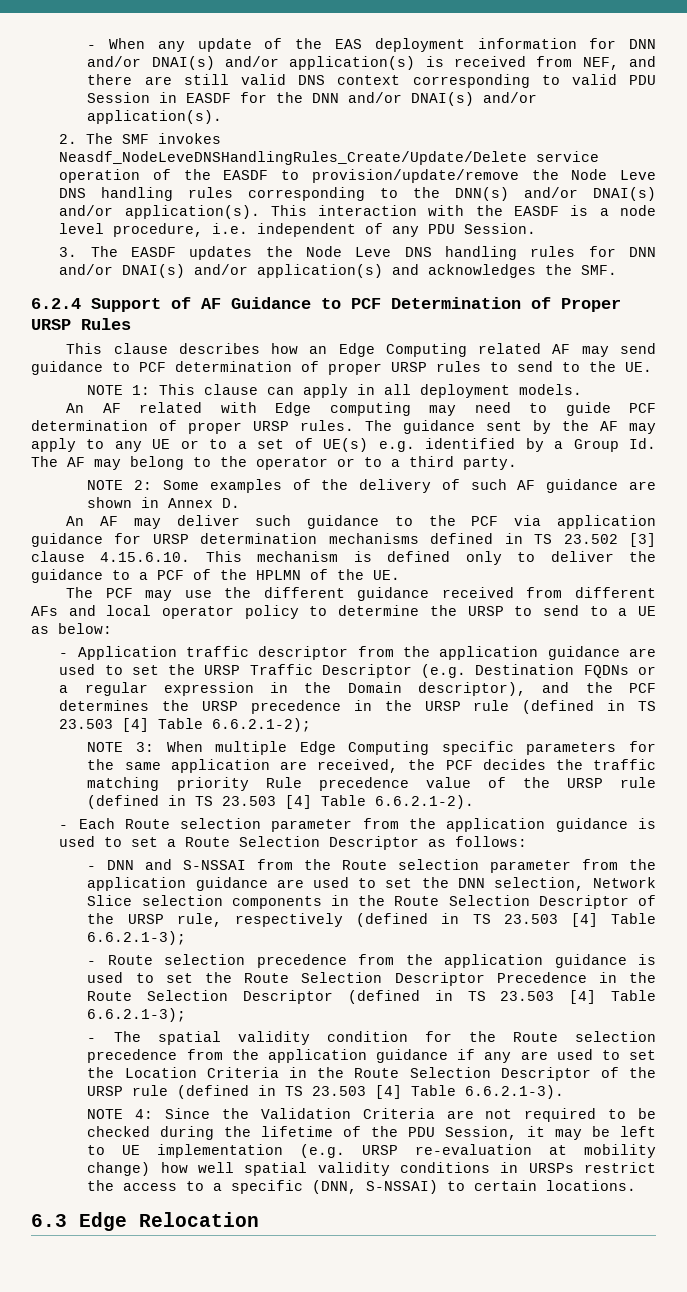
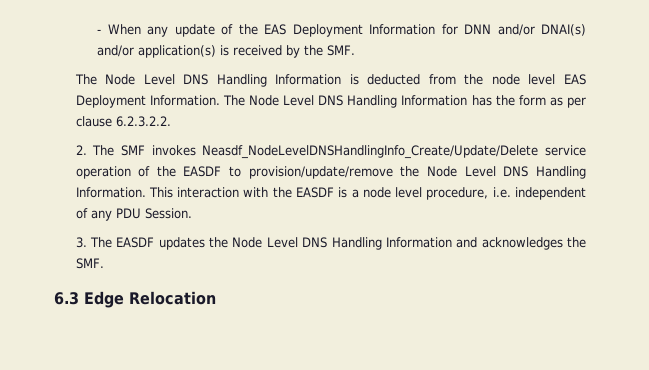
[374,38,577,52] deployment information -> [292,24,436,37] Deployment Information
[536,56,657,70] [87,74,656,88] [87,92,538,106] [87,110,223,124] from NEF, and there are still valid DNS context corresponding to valid PDU Session in EASDF for the DNN and/or DNAI(s) and/or application(s). -> [286,45,356,58] [74,74,587,87] [75,95,586,108] [75,116,171,127] by the SMF. // The Node Level DNS Handling Information is deducted from the node level EAS Deployment Information. The Node Level DNS Handling Information has the form as per clause 6.2.3.2.2.
[59,151,528,165] Neasdf_NodeLeveDNSHandlingRules_Create/Update/Delete -> [202,145,539,159] Neasdf_NodeLevelDNSHandlingInfo_Create/Update/Delete
[620,170,656,180] [59,187,656,201] [59,205,260,219] Leve DNS handling rules corresponding to the DNN(s) and/or DNAI(s) and/or application(s). -> [464,166,586,179] [75,187,146,198] Level DNS Handling Information.
[355,246,656,260] [59,264,618,278] [31,297,621,312] [31,318,131,330] [66,343,657,357] [31,361,652,375] [87,384,583,398] [66,402,656,416] [31,420,656,434] [31,438,656,452] [31,456,517,470] [87,479,656,493] [87,497,241,508] [66,515,656,529] [31,533,657,547] [31,551,657,565] [31,569,400,583] [66,587,656,601] [31,605,656,619] [31,623,112,634] [59,646,656,660] [59,664,656,678] [59,682,656,696] [59,700,656,714] [59,718,312,732] [87,741,657,755] [87,759,656,773] [87,777,657,791] [87,795,475,809] [59,818,656,832] [59,836,528,850] [87,859,657,873] [87,877,656,891] [87,895,657,909] [87,913,656,927] [87,931,187,945] [87,954,657,968] [87,972,656,986] [87,990,657,1004] [87,1008,187,1022] [87,1031,657,1045] [87,1049,656,1063] [87,1067,656,1081] [87,1085,565,1099] [87,1108,656,1122] [87,1126,656,1140] [87,1144,656,1158] [87,1162,657,1176] [87,1180,637,1194] Leve DNS handling rules for DNN and/or DNAI(s) and/or application(s) and acknowledges the SMF. // 6.2.4 Support of AF Guidance to PCF Determination of Proper URSP Rules // This clause describes how an Edge Computing related AF may send guidance to PCF determination of proper URSP rules to send to the UE. // NOTE 1: This clause can apply in all deployment models. // An AF related with Edge computing may need to guide PCF determination of proper URSP rules. The guidance sent by the AF may apply to any UE or to a set of UE(s) e.g. identified by a Group Id. The AF may belong to the operator or to a third party. // NOTE 2: Some examples of the delivery of such AF guidance are shown in Annex D. // An AF may deliver such guidance to the PCF via application guidance for URSP determination mechanisms defined in TS 23.502 [3] clause 4.15.6.10. This mechanism is defined only to deliver the guidance to a PCF of the HPLMN of the UE. // The PCF may use the different guidance received from different AFs and local operator policy to determine the URSP to send to a UE as below: // - Application traffic descriptor from the application guidance are used to set the URSP Traffic Descriptor (e.g. Destination FQDNs or a regular expression in the Domain descriptor), and the PCF determines the URSP precedence in the URSP rule (defined in TS 23.503 [4] Table 6.6.2.1-2); // NOTE 3: When multiple Edge Computing specific parameters for the same application are received, the PCF decides the traffic matching priority Rule precedence value of the URSP rule (defined in TS 23.503 [4] Table 6.6.2.1-2). // - Each Route selection parameter from the application guidance is used to set a Route Selection Descriptor as follows: // - DNN and S-NSSAI from the Route selection parameter from the application guidance are used to set the DNN selection, Network Slice selection components in the Route Selection Descriptor of the URSP rule, respectively (defined in TS 23.503 [4] Table 6.6.2.1-3); // - Route selection precedence from the application guidance is used to set the Route Selection Descriptor Precedence in the Route Selection Descriptor (defined in TS 23.503 [4] Table 6.6.2.1-3); // - The spatial validity condition for the Route selection precedence from the application guidance if any are used to set the Location Criteria in the Route Selection Descriptor of the URSP rule (defined in TS 23.503 [4] Table 6.6.2.1-3). // NOTE 4: Since the Validation Criteria are not required to be checked during the lifetime of the PDU Session, it may be left to UE implementation (e.g. URSP re-evaluation at mobility change) how well spatial validity conditions in URSPs restrict the access to a specific (DNN, S-NSSAI) to certain locations. -> [266,237,586,250] [75,258,104,269] Level DNS Handling Information and acknowledges the SMF.

